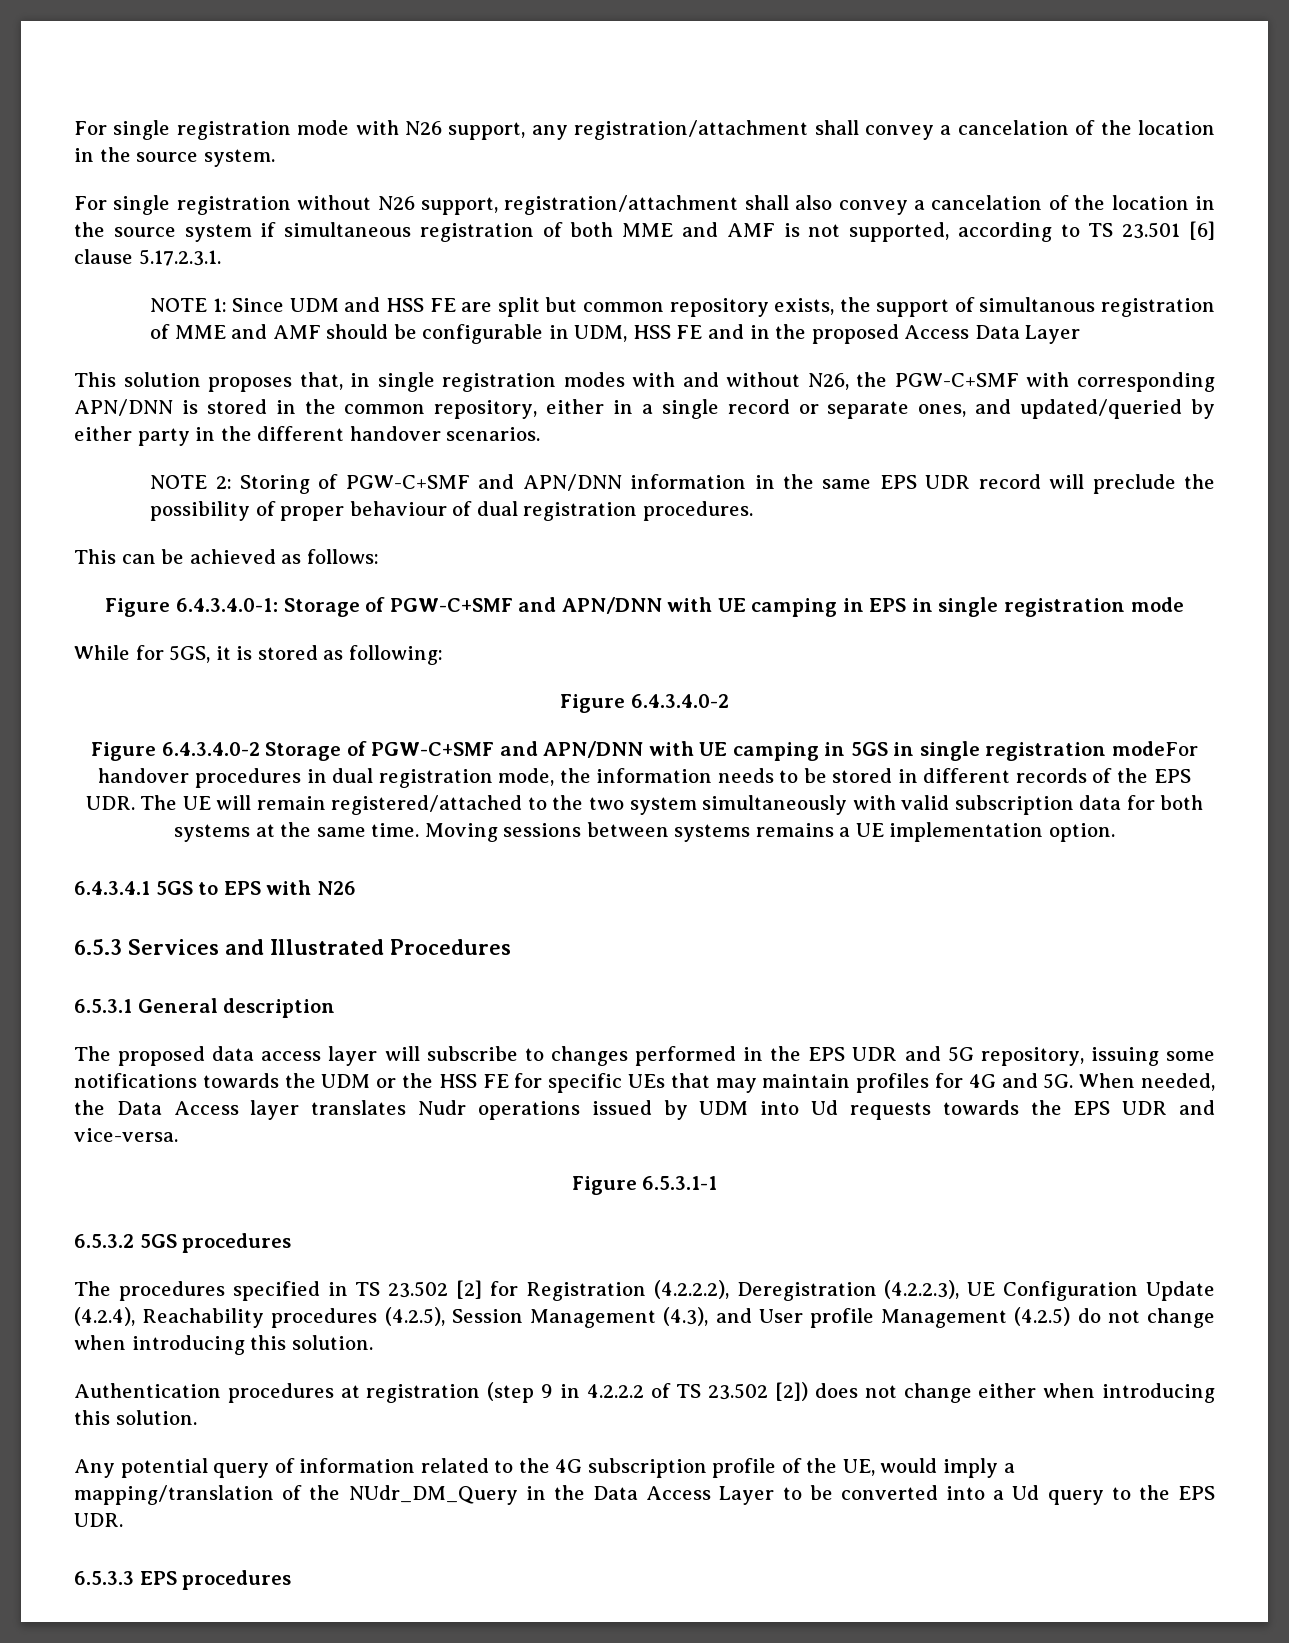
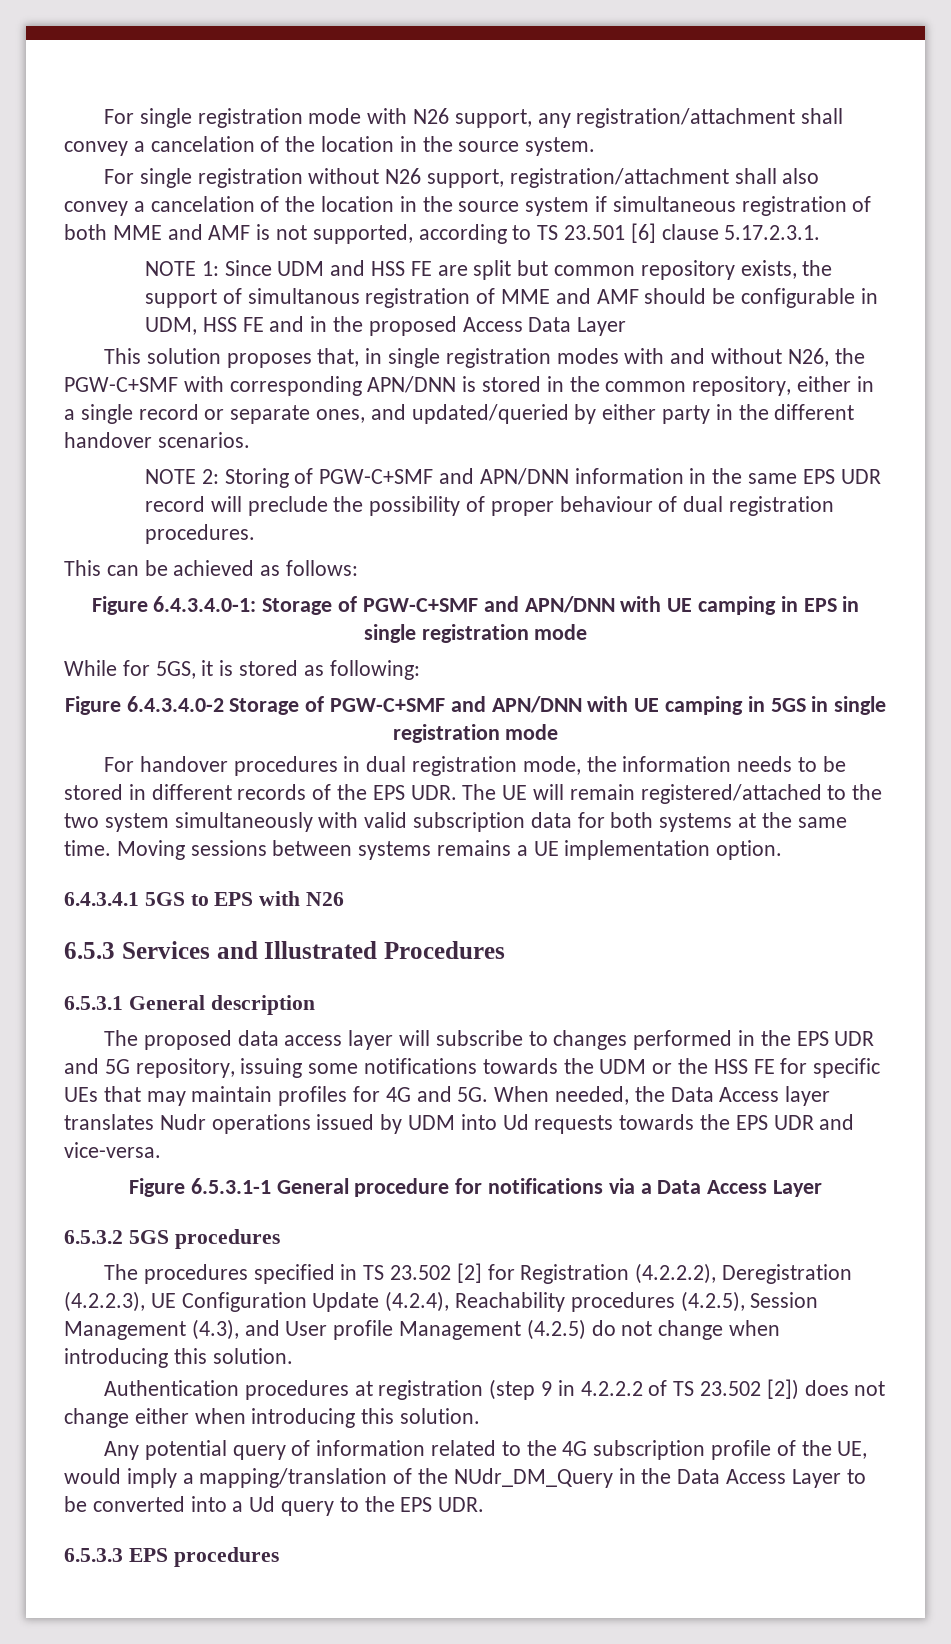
[90,742,260,761] // Figure 6.4.3.4.0-2 -> (224, 704) none
[1112,741,1199,756] modeFor -> [505,724,559,740] [103,757,134,772] mode // For
(718, 1183) none -> [276,1178,823,1197] General procedure for notifications via a Data Access Layer

